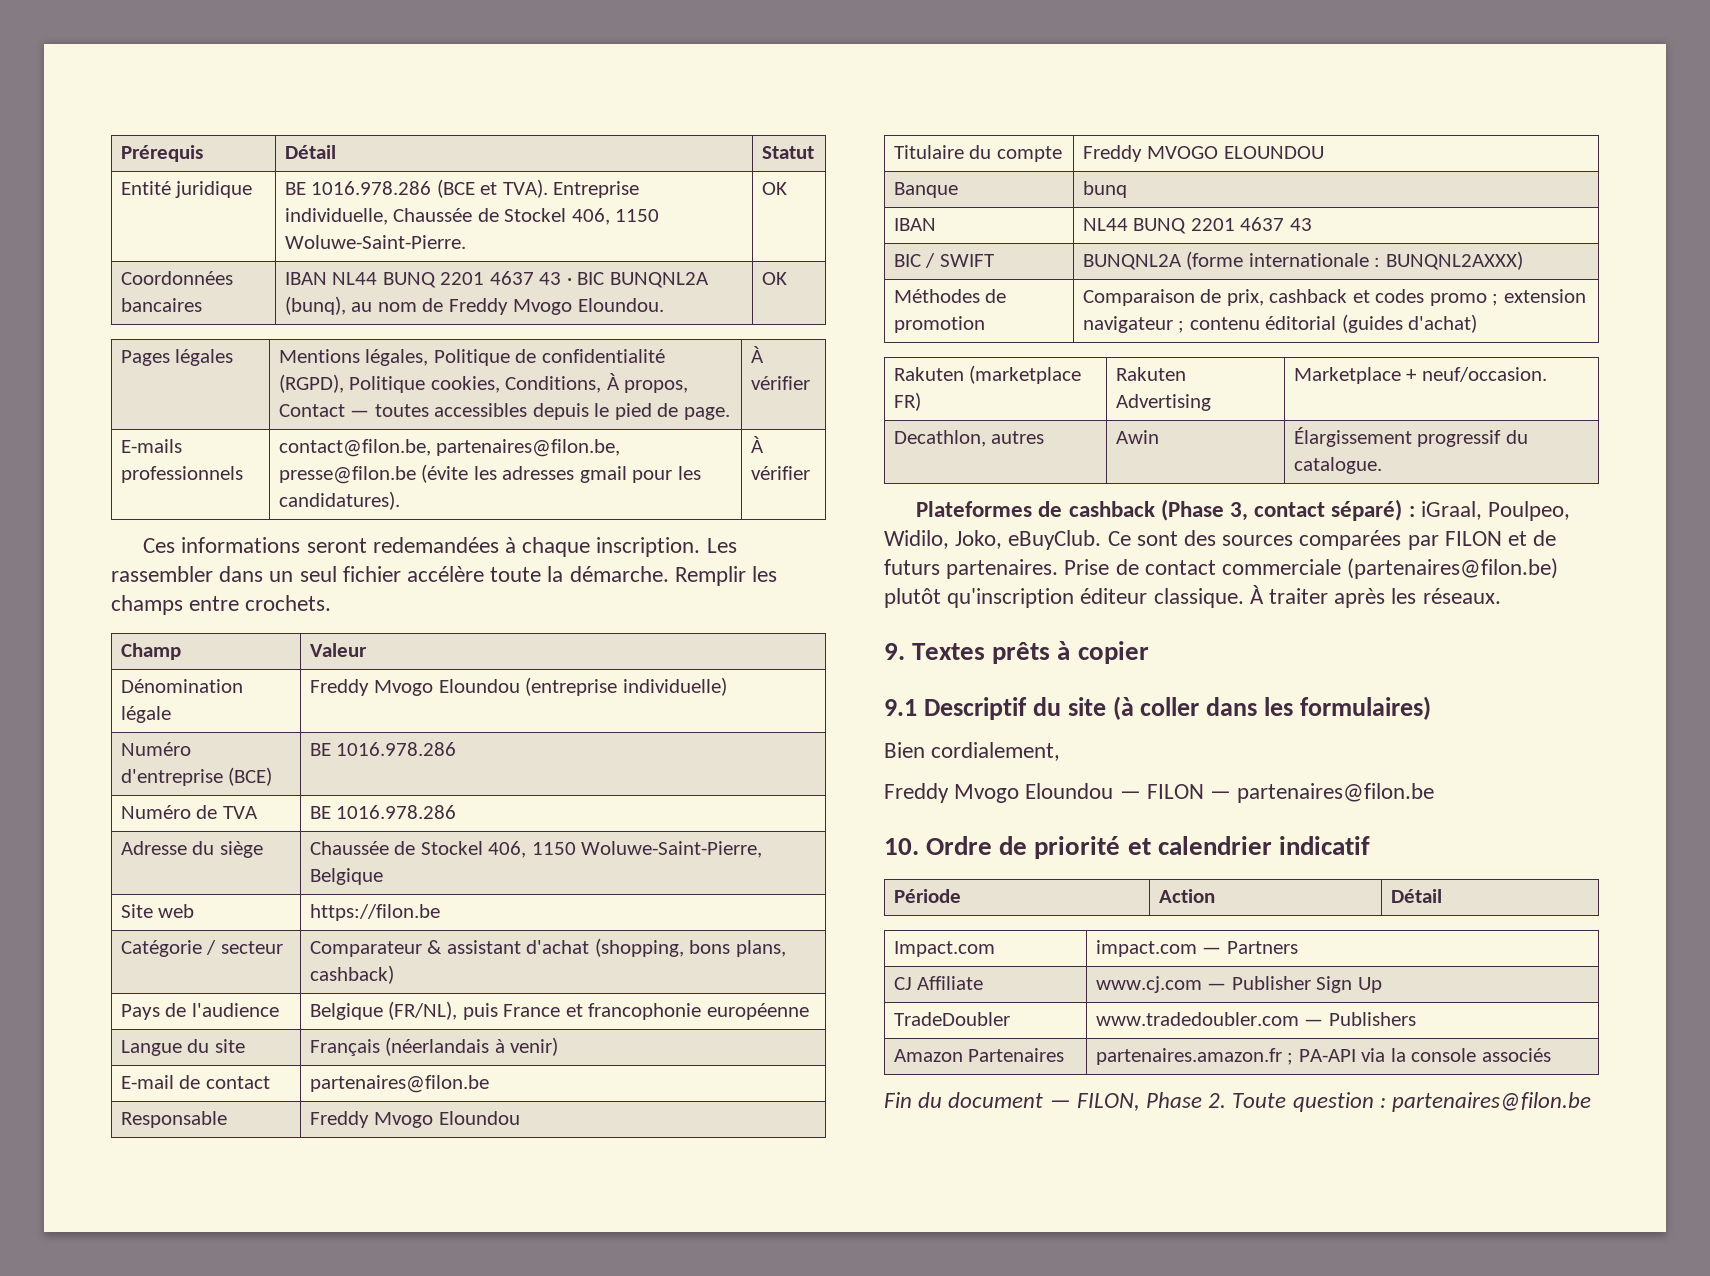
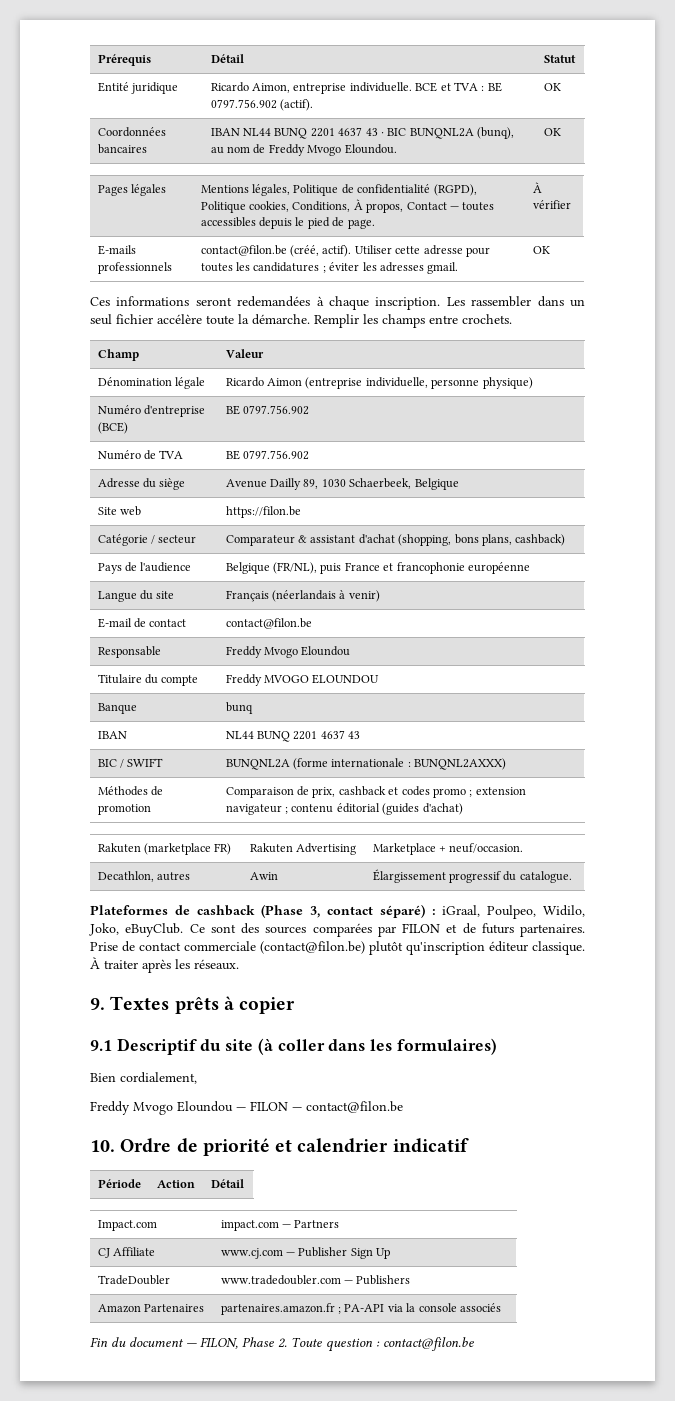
[284,179,640,198] [284,208,660,225] [284,235,466,249] BE 1016.978.286 (BCE et TVA). Entreprise individuelle, Chaussée de Stockel 406, 1150 Woluwe-Saint-Pierre. -> [210,82,502,94] [210,99,314,111] Ricardo Aimon, entreprise individuelle. BCE et TVA : BE 0797.756.902 (actif).
[278,439,621,457] [278,464,701,484] [278,491,400,510] [750,436,764,453] [750,466,810,480] contact@filon.be, partenaires@filon.be, presse@filon.be (évite les adresses gmail pour les candidatures). | À vérifier -> [200,245,490,257] [200,262,459,274] [532,246,550,254] contact@filon.be (créé, actif). Utiliser cette adresse pour toutes les candidatures ; éviter les adresses gmail. | OK
[309,677,727,696] Freddy Mvogo Eloundou (entreprise individuelle) -> [225,377,533,389] Ricardo Aimon (entreprise individuelle, personne physique)
[336,742,457,756] 1016.978.286 -> [243,405,310,415] 0797.756.902
[336,805,457,819] 1016.978.286 -> [243,450,310,460] 0797.756.902
[309,841,763,858] Chaussée de Stockel 406, 1150 Woluwe-Saint-Pierre, -> [225,478,412,490] Avenue Dailly 89, 1030 Schaerbeek,
[309,1075,489,1093] partenaires@filon.be -> [225,618,312,629] contact@filon.be
[1347,558,1559,579] (partenaires@filon.be) -> [260,941,365,954] (contact@filon.be)
[1237,783,1435,803] partenaires@filon.be -> [306,1101,403,1113] contact@filon.be
[1392,1092,1592,1112] partenaires@filon.be -> [383,1337,474,1351] contact@filon.be

